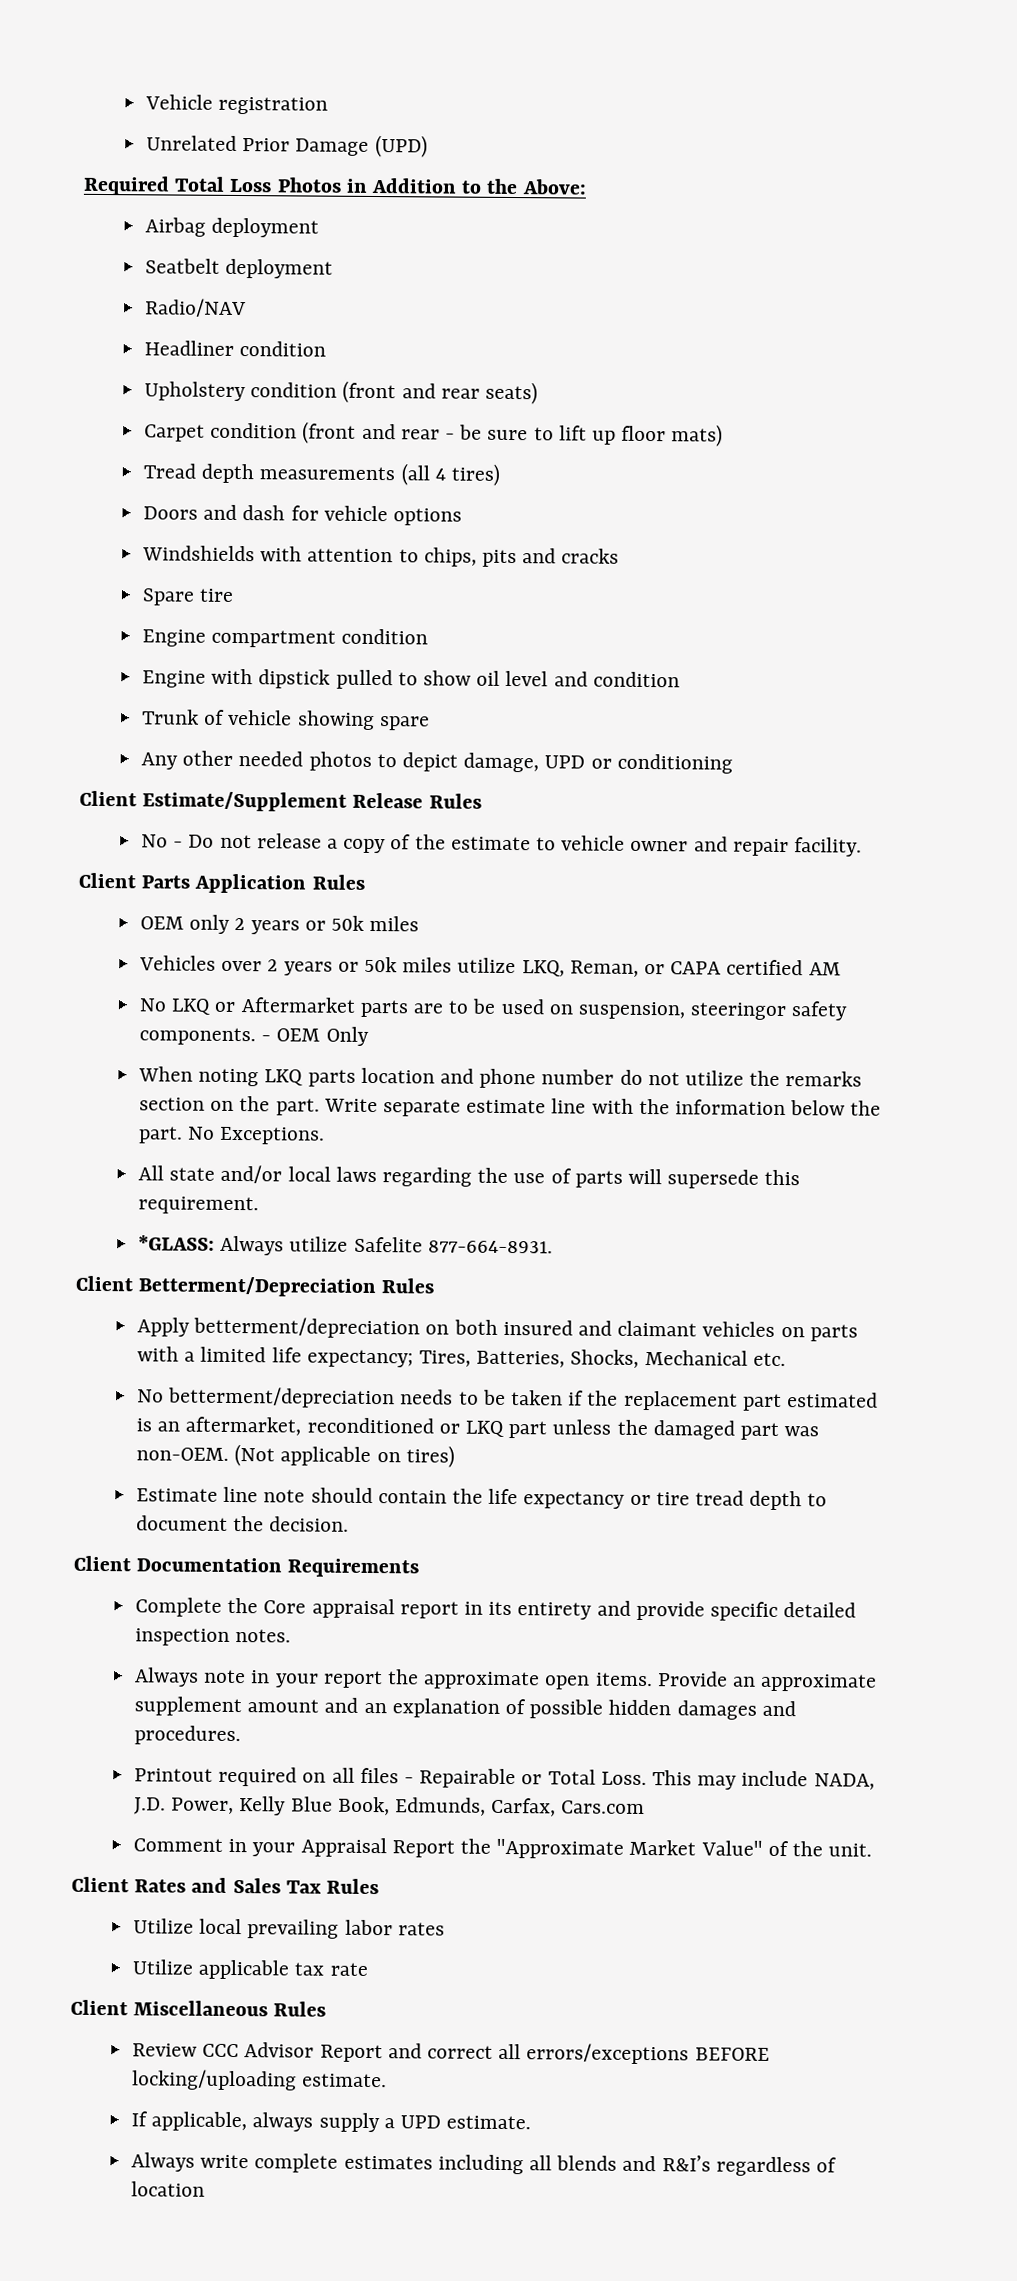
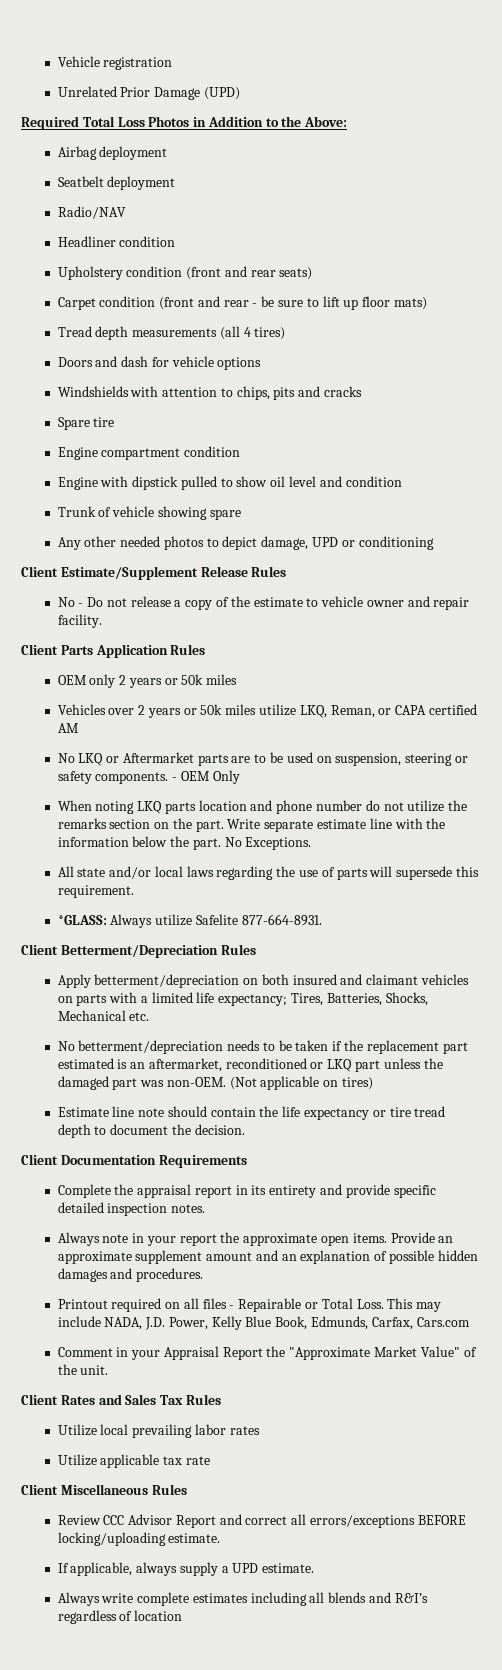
[690,1002,788,1021] steeringor -> [405,753,468,766] steering or
[263,1600,307,1614] Core -> (134, 1189) none

